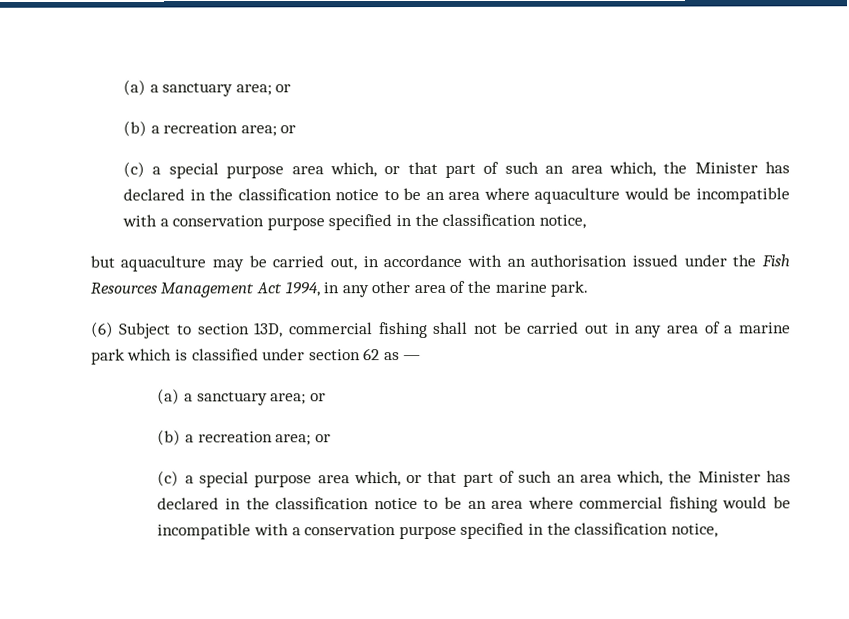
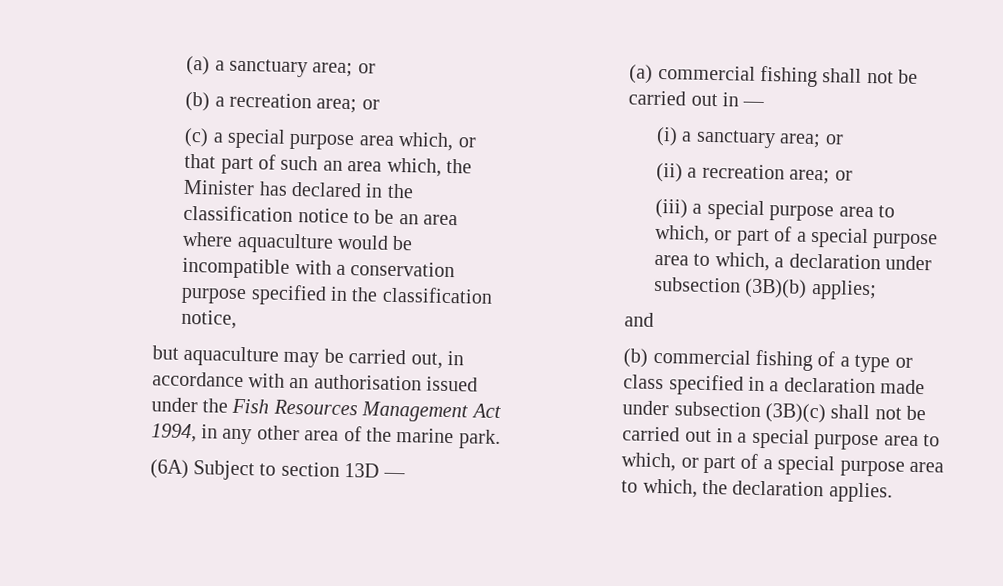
[90,321,114,338] (6) -> [149,459,189,480] (6A)
[254,322,284,338] 13D, -> [344,463,406,479] [629,64,654,84] 13D — // (a)
[635,321,792,338] [90,348,422,365] [157,388,326,406] [157,429,331,446] [157,470,791,488] [157,496,792,513] [157,522,718,540] any area of a marine park which is classified under section 62 as — // (a) a sanctuary area; or // (b) a recreation area; or // (c) a special purpose area which, or that part of such an area which, the Minister has declared in the classification notice to be an area where commercial fishing would be incompatible with a conservation purpose specified in the classification notice, -> [742,101,766,108] [655,126,844,149] [655,162,853,185] [654,198,895,222] [653,224,939,250] [653,252,932,272] [653,276,877,301] [624,312,655,327] [623,348,913,373] [623,374,926,396] [622,400,927,424] [622,426,941,451] [621,452,945,477] [621,478,893,503] — // (i) a sanctuary area; or // (ii) a recreation area; or // (iii) a special purpose area to which, or part of a special purpose area to which, a declaration under subsection (3B)(b) applies; // and // (b) commercial fishing of a type or class specified in a declaration made under subsection (3B)(c) shall not be carried out in a special purpose area to which, or part of a special purpose area to which, the declaration applies.

